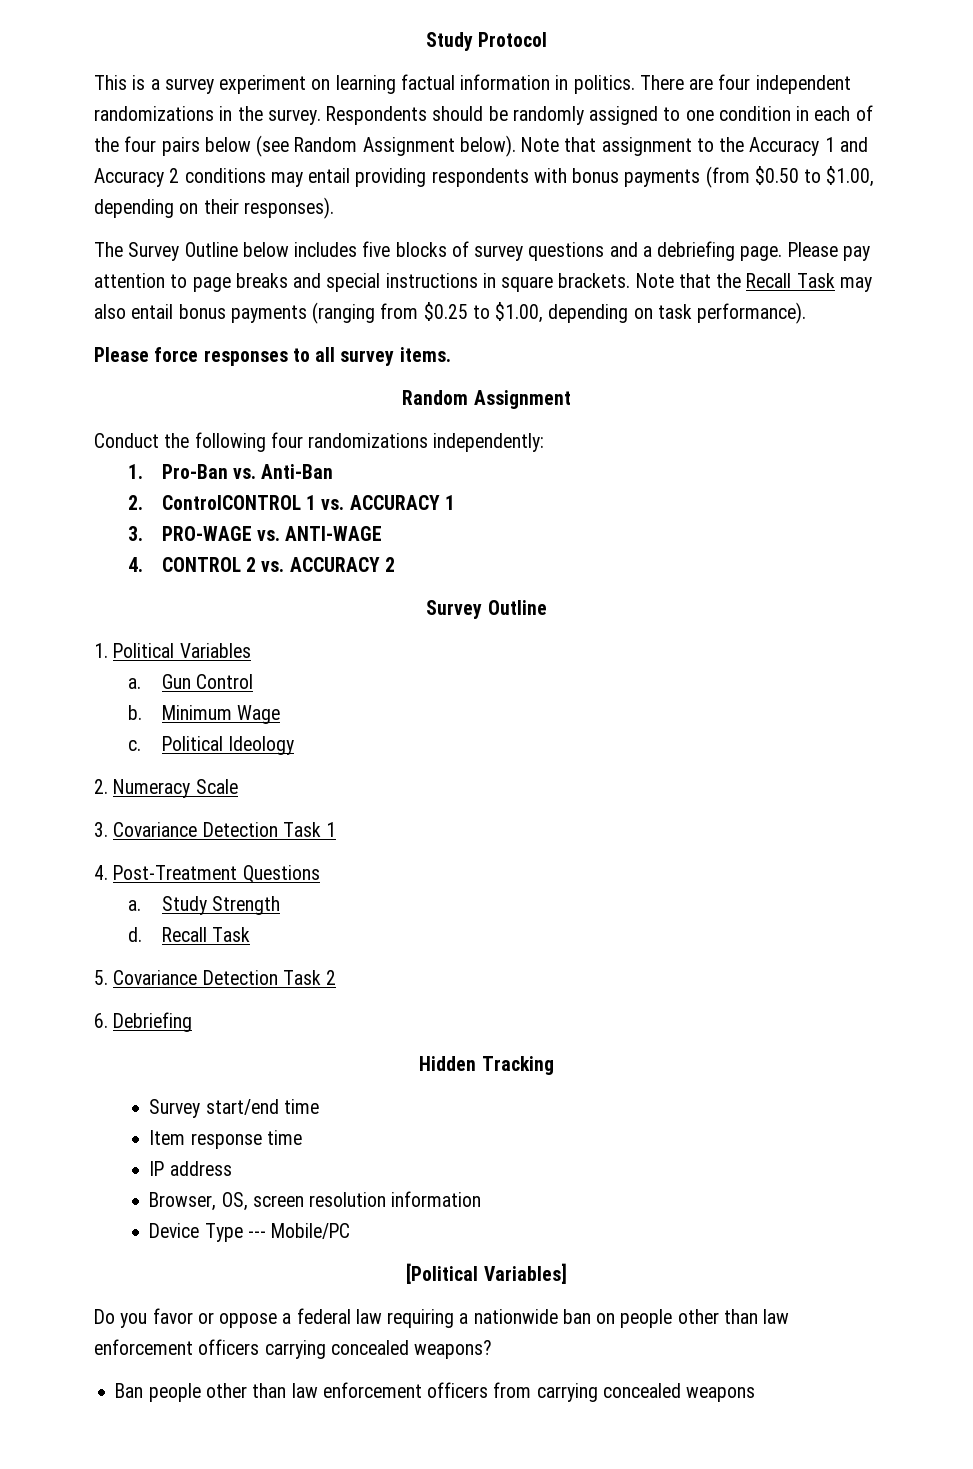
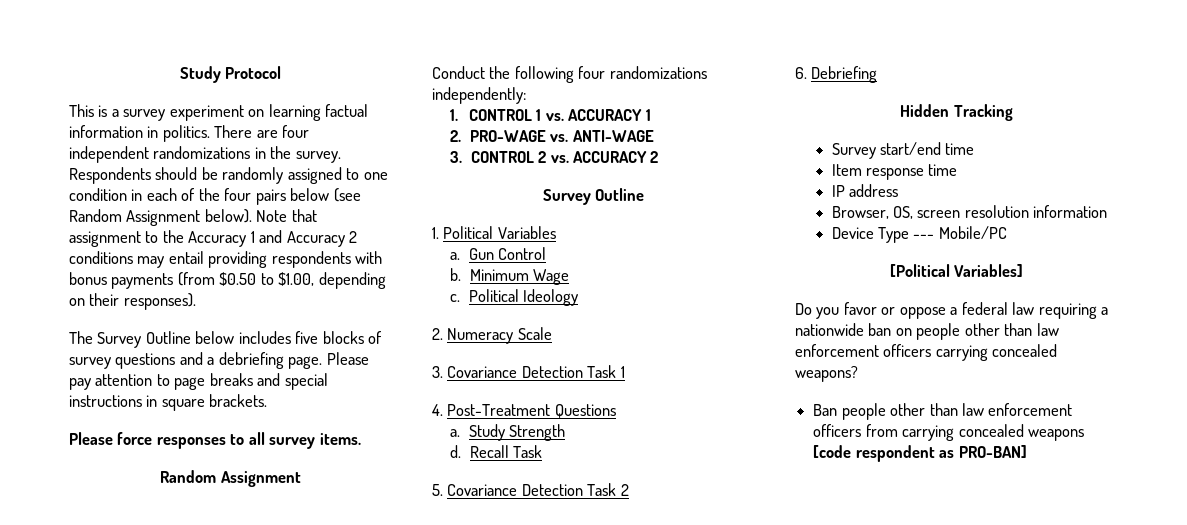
[635,273,872,292] [94,302,807,324] Note that the Recall Task may also entail bonus payments (ranging from $0.25 to $1.00, depending on task performance). -> (268, 400) none
[161,464,334,479] [127,495,301,510] Pro-Ban vs. Anti-Ban // 2. ControlCONTROL -> [468,109,532,121] CONTROL
[127,526,143,541] 3. -> [450,130,462,142] 2.
[127,557,143,572] 4. -> [450,151,463,163] 3.
(756, 1394) none -> [813,445,1027,462] [code respondent as PRO-BAN]

